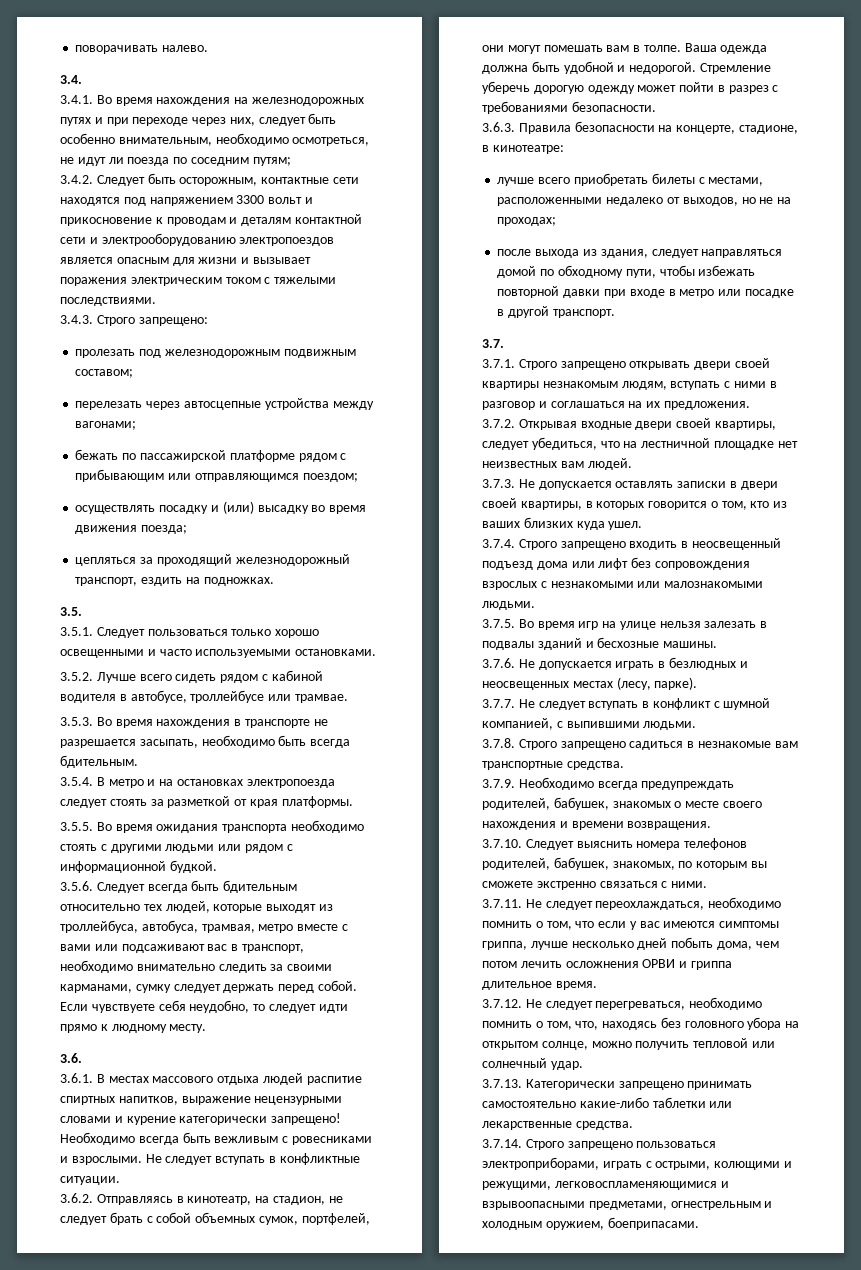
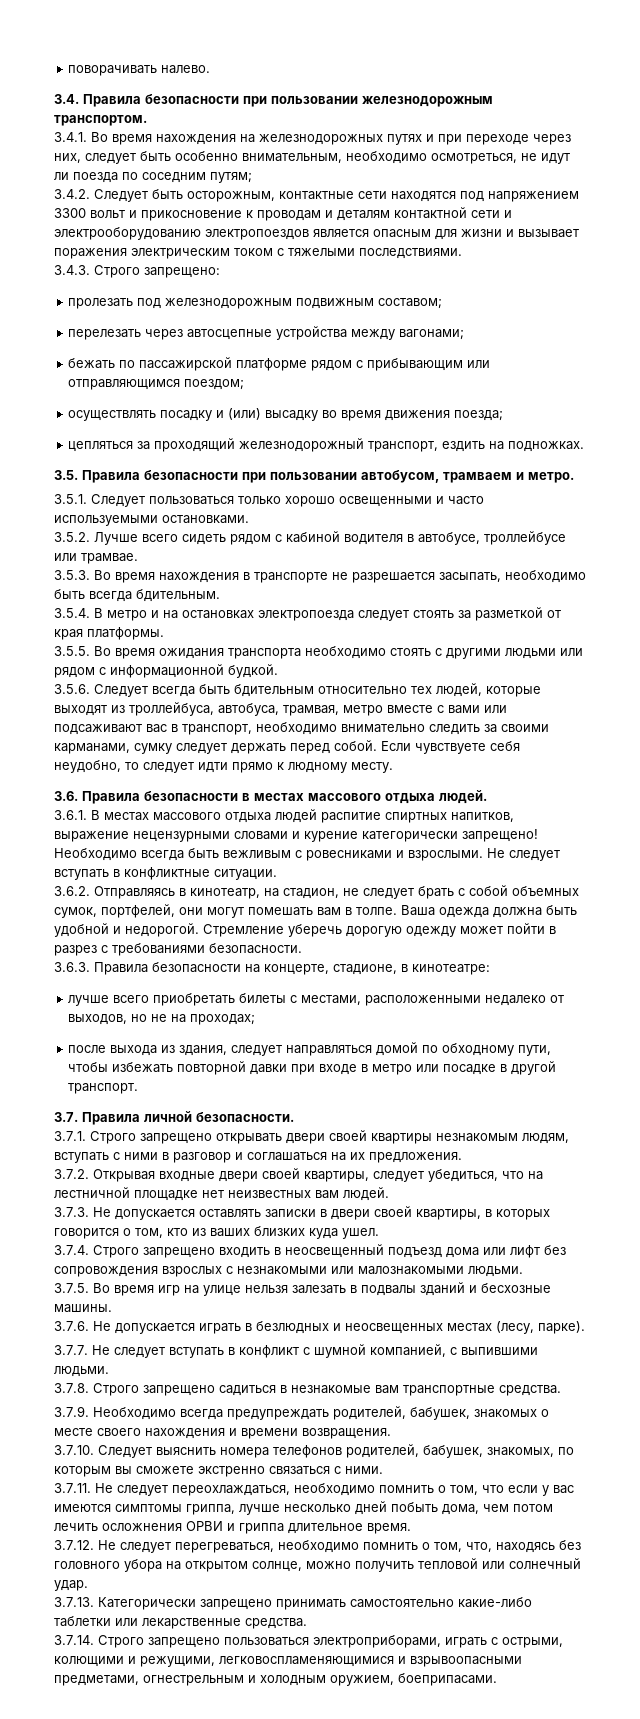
(82, 79) none -> [83,94,493,107] [54,115,147,126] Правила безопасности при пользовании железнодорожным транспортом.
(82, 611) none -> [82,470,574,483] Правила безопасности при пользовании автобусом, трамваем и метро.
(82, 1058) none -> [82,790,487,804] Правила безопасности в местах массового отдыха людей.
(504, 343) none -> [82,1111,294,1125] Правила личной безопасности.

